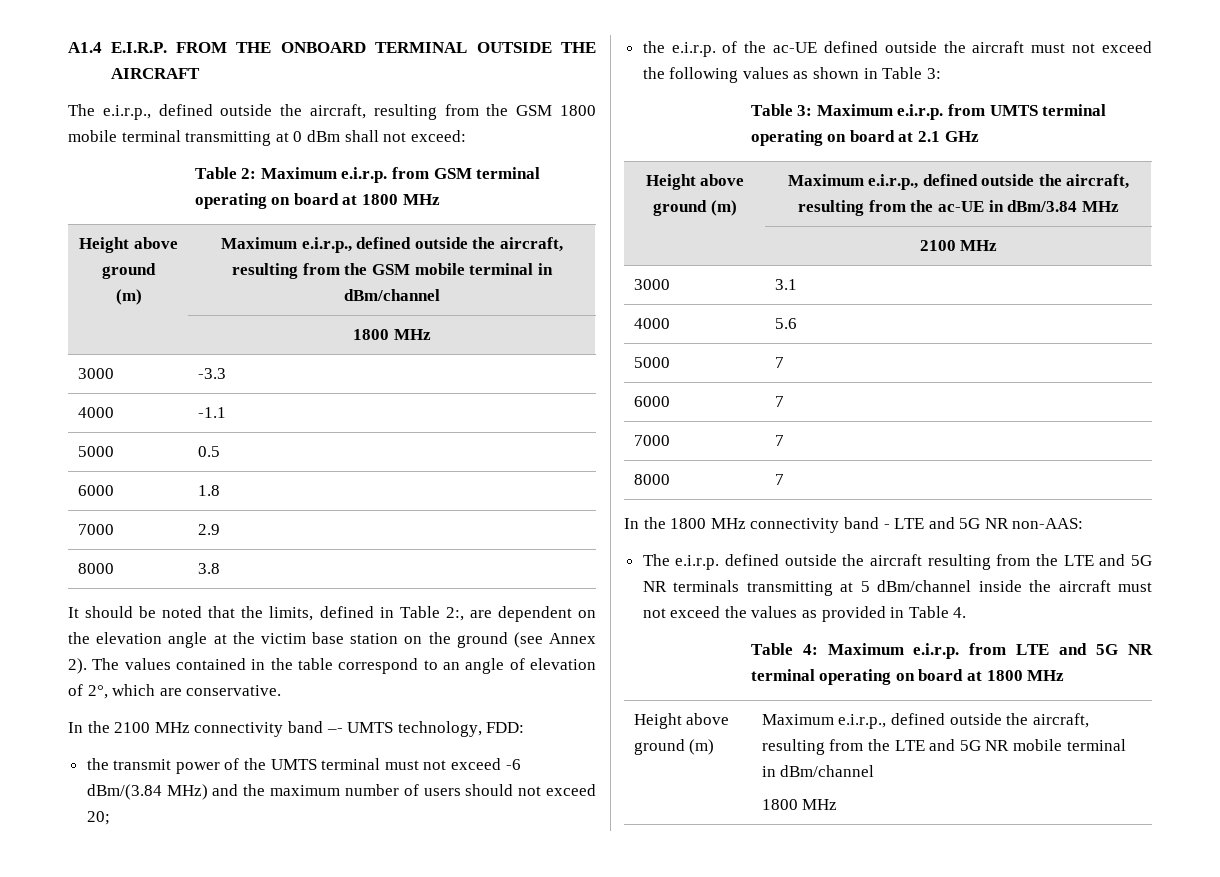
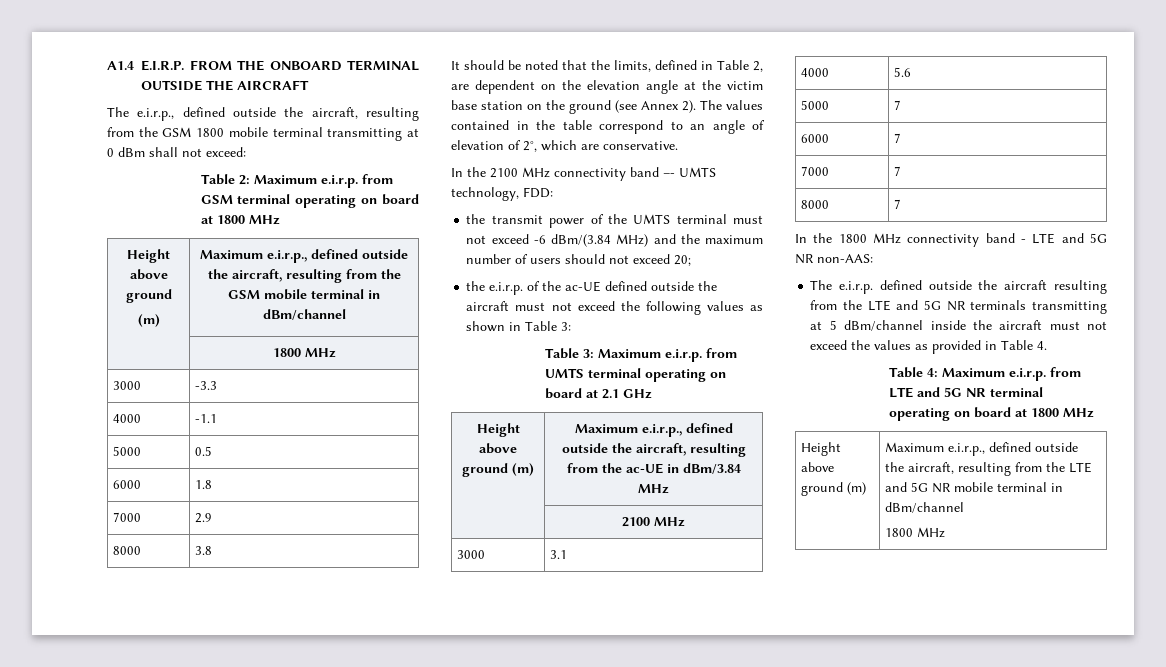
[445,607,464,621] 2:, -> [753,61,763,72] 2,

